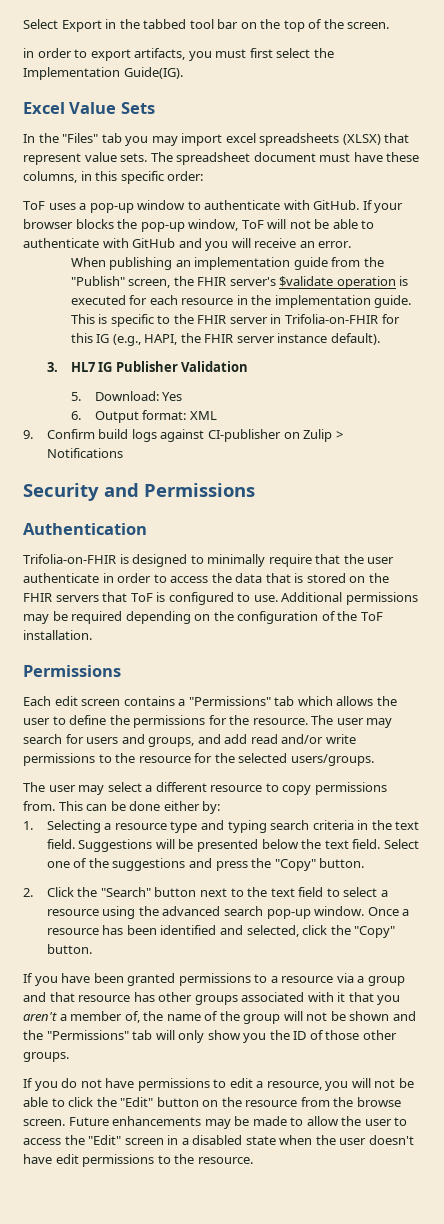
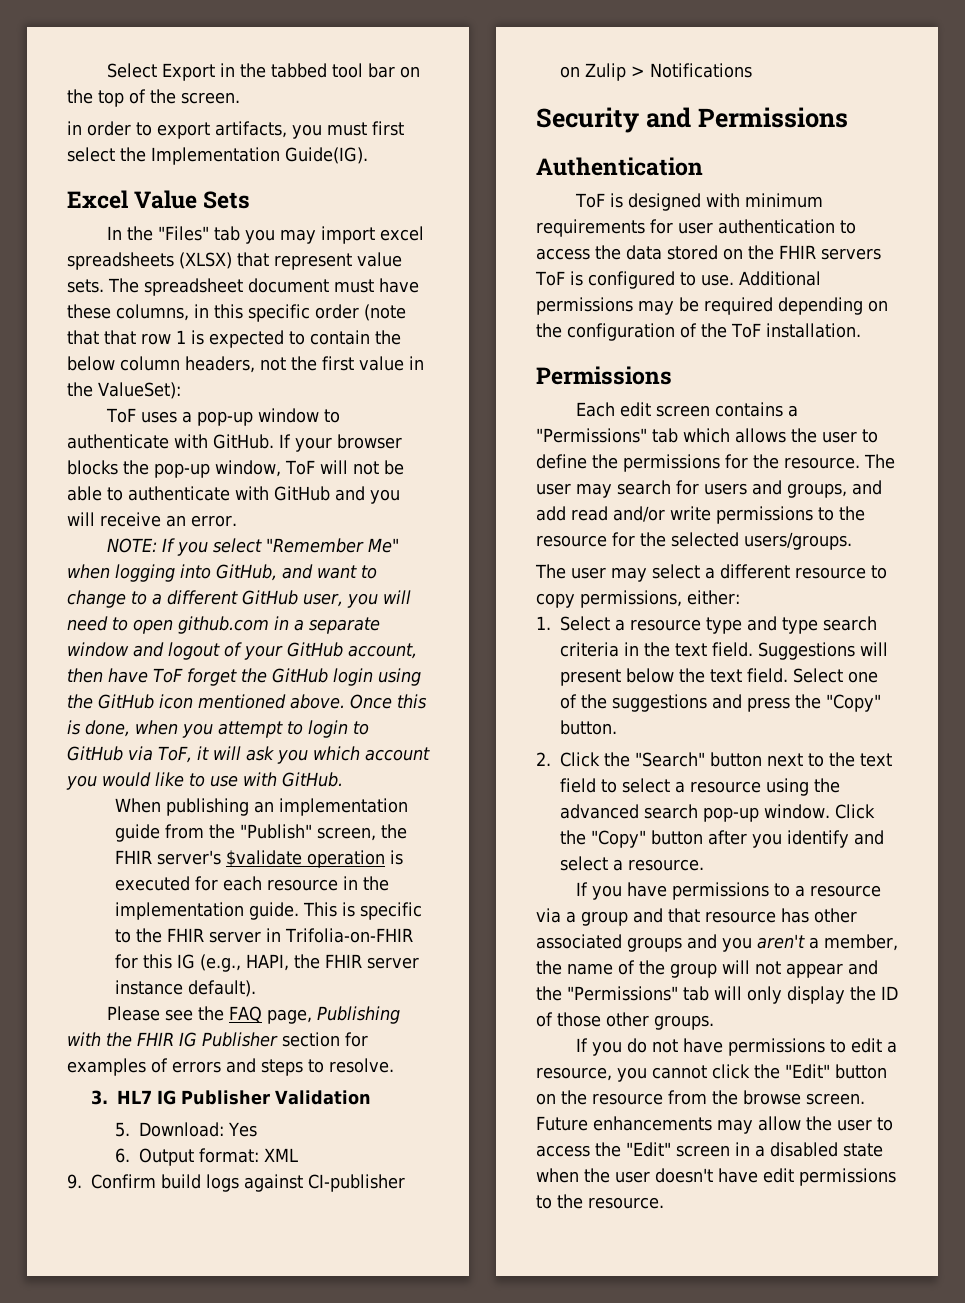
[167,171,204,181] order: -> [315,304,406,321] [67,330,401,348] [67,356,424,373] [67,382,181,399] order (note that that row 1 is expected to contain the below column headers, not the first value in the ValueSet):
(352, 244) none -> [107,538,400,556] [67,564,377,582] [67,590,411,608] [67,616,380,634] [67,642,417,660] [67,668,421,686] [67,694,427,709] [67,720,369,738] [67,746,430,764] [66,772,343,790] // NOTE: If you select "Remember Me" when logging into GitHub, and want to change to a different GitHub user, you will need to open github.com in a separate window and logout of your GitHub account, then have ToF forget the GitHub login using the GitHub icon mentioned above. Once this is done, when you attempt to login to GitHub via ToF, it will ask you which account you would like to use with GitHub.
(380, 339) none -> [107,1006,401,1024] [67,1032,368,1047] [67,1058,394,1076] // Please see the FAQ page, Publishing with the FHIR IG Publisher section for examples of errors and steps to resolve.
[23,554,116,564] Trifolia-on-FHIR -> [575,193,606,208] ToF
[190,554,395,567] [23,573,152,583] to minimally require that the user authenticate in order -> [706,193,824,208] [536,219,835,237] with minimum requirements for user authentication
[265,573,304,583] that is -> (662, 252) none
[102,592,128,602] that -> (881, 254) none
[314,782,387,795] [23,801,221,814] permissions from. This can be done either by: -> [580,590,740,608] permissions, either:
[46,820,101,833] Selecting -> [560,616,611,631] Select
[227,820,267,833] typing -> [782,617,819,634] type
[178,839,258,852] be presented -> [560,669,622,686] present
[367,907,410,916] [46,925,396,938] [46,944,92,954] Once a resource has been identified and selected, click the "Copy" button. -> [835,804,876,819] [560,830,885,848] [560,856,705,871] Click the "Copy" button after you identify and select a resource.
[93,973,176,986] been granted -> (668, 889) none
[194,992,374,1005] groups associated with it that -> [536,934,717,952] associated groups and
[70,1011,140,1023] member of, -> [824,934,898,951] member,
[330,1011,390,1021] be shown -> [786,963,843,978] appear
[207,1030,267,1043] show you -> [787,986,845,1004] display
[351,1078,414,1088] [23,1097,65,1107] will not be able to -> [652,1065,707,1079] cannot
[234,1116,304,1126] be made to -> (753, 1126) none

